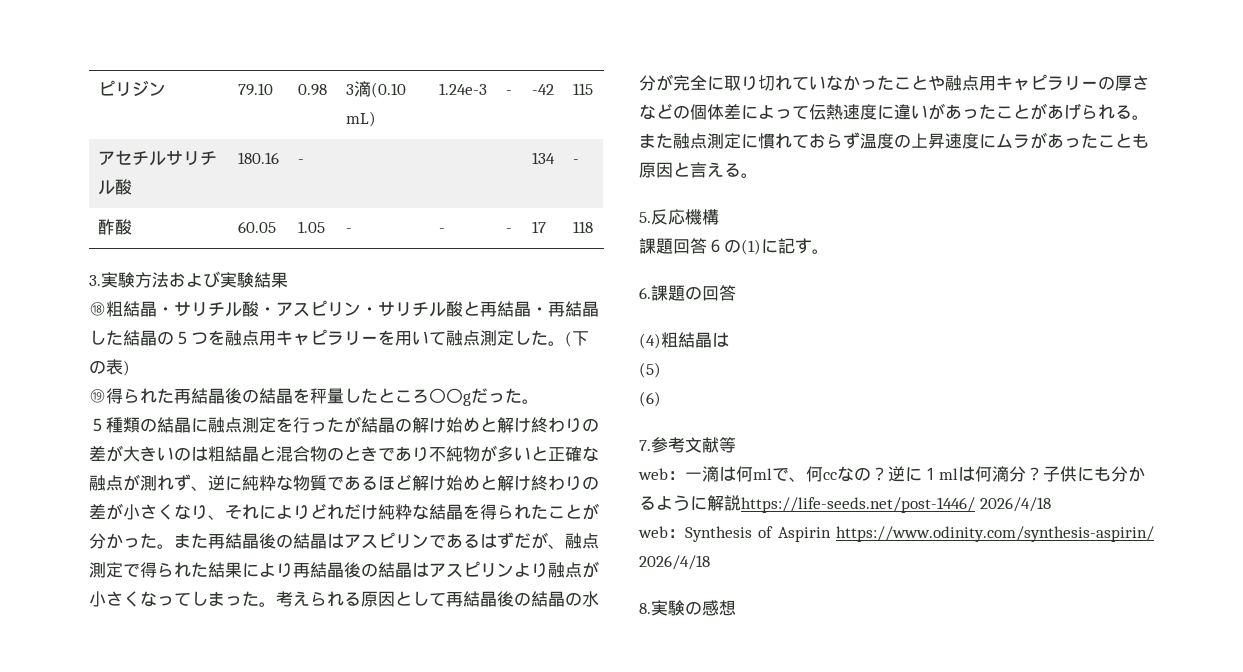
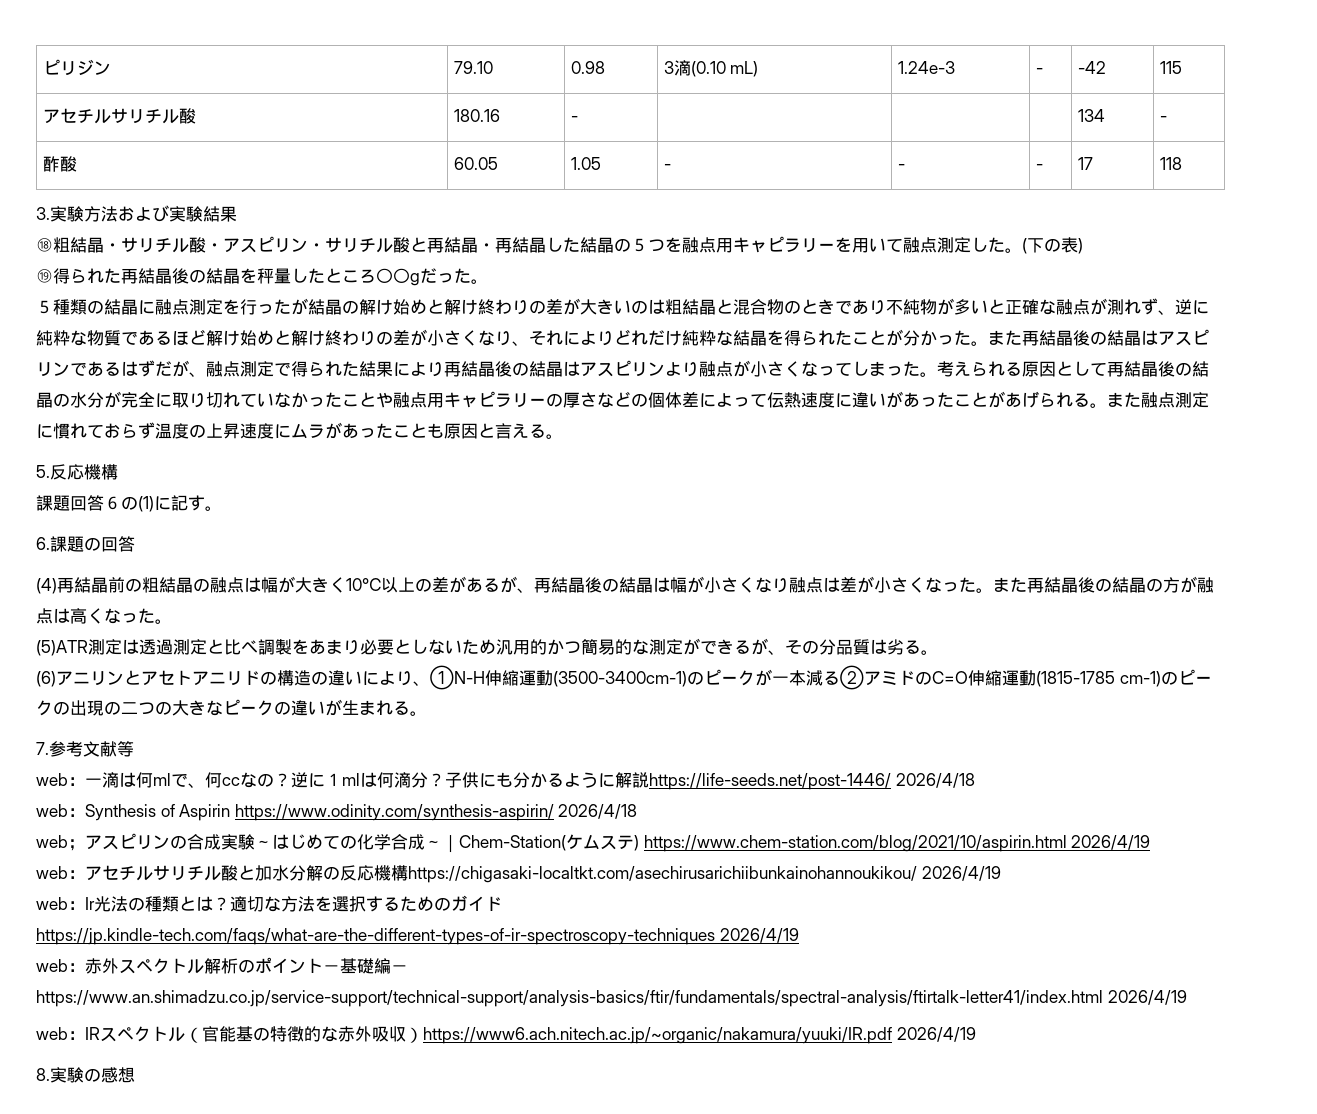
[661,332,729,348] [639,362,661,378] [639,391,661,407] 粗結晶は // (5) // (6) -> [57,576,1214,593] [36,608,172,624] [36,638,938,656] [36,665,1212,690] [36,699,427,716] 再結晶前の粗結晶の融点は幅が大きく10℃以上の差があるが、再結晶後の結晶は幅が小さくなり融点は差が小さくなった。また再結晶後の結晶の方が融点は高くなった。 // (5)ATR測定は透過測定と比べ調製をあまり必要としないため汎用的かつ簡易的な測定ができるが、その分品質は劣る。 // (6)アニリンとアセトアニリドの構造の違いにより、①N-H伸縮運動(3500-3400cm-1)のピークが一本減る②アミドのC=O伸縮運動(1815-1785 cm-1)のピークの出現の二つの大きなピークの違いが生まれる。
(710, 562) none -> [36,833,1151,853] [36,865,1001,883] [36,895,502,912] [36,928,799,945] [36,957,408,974] [36,990,1187,1007] [36,1026,976,1044] // web；アスピリンの合成実験～はじめての化学合成～｜Chem-Station(ケムステ) https://www.chem-station.com/blog/2021/10/aspirin.html 2026/4/19 // web：アセチルサリチル酸と加水分解の反応機構https://chigasaki-localtkt.com/asechirusarichiibunkainohannoukikou/ 2026/4/19 // web：Ir光法の種類とは？適切な方法を選択するためのガイド // https://jp.kindle-tech.com/faqs/what-are-the-different-types-of-ir-spectroscopy-techniques 2026/4/19 // web：赤外スペクトル解析のポイント－基礎編－https://www.an.shimadzu.co.jp/service-support/technical-support/analysis-basics/ftir/fundamentals/spectral-analysis/ftirtalk-letter41/index.html 2026/4/19 // web：IRスペクトル（官能基の特徴的な赤外吸収）https://www6.ach.nitech.ac.jp/~organic/nakamura/yuuki/IR.pdf 2026/4/19

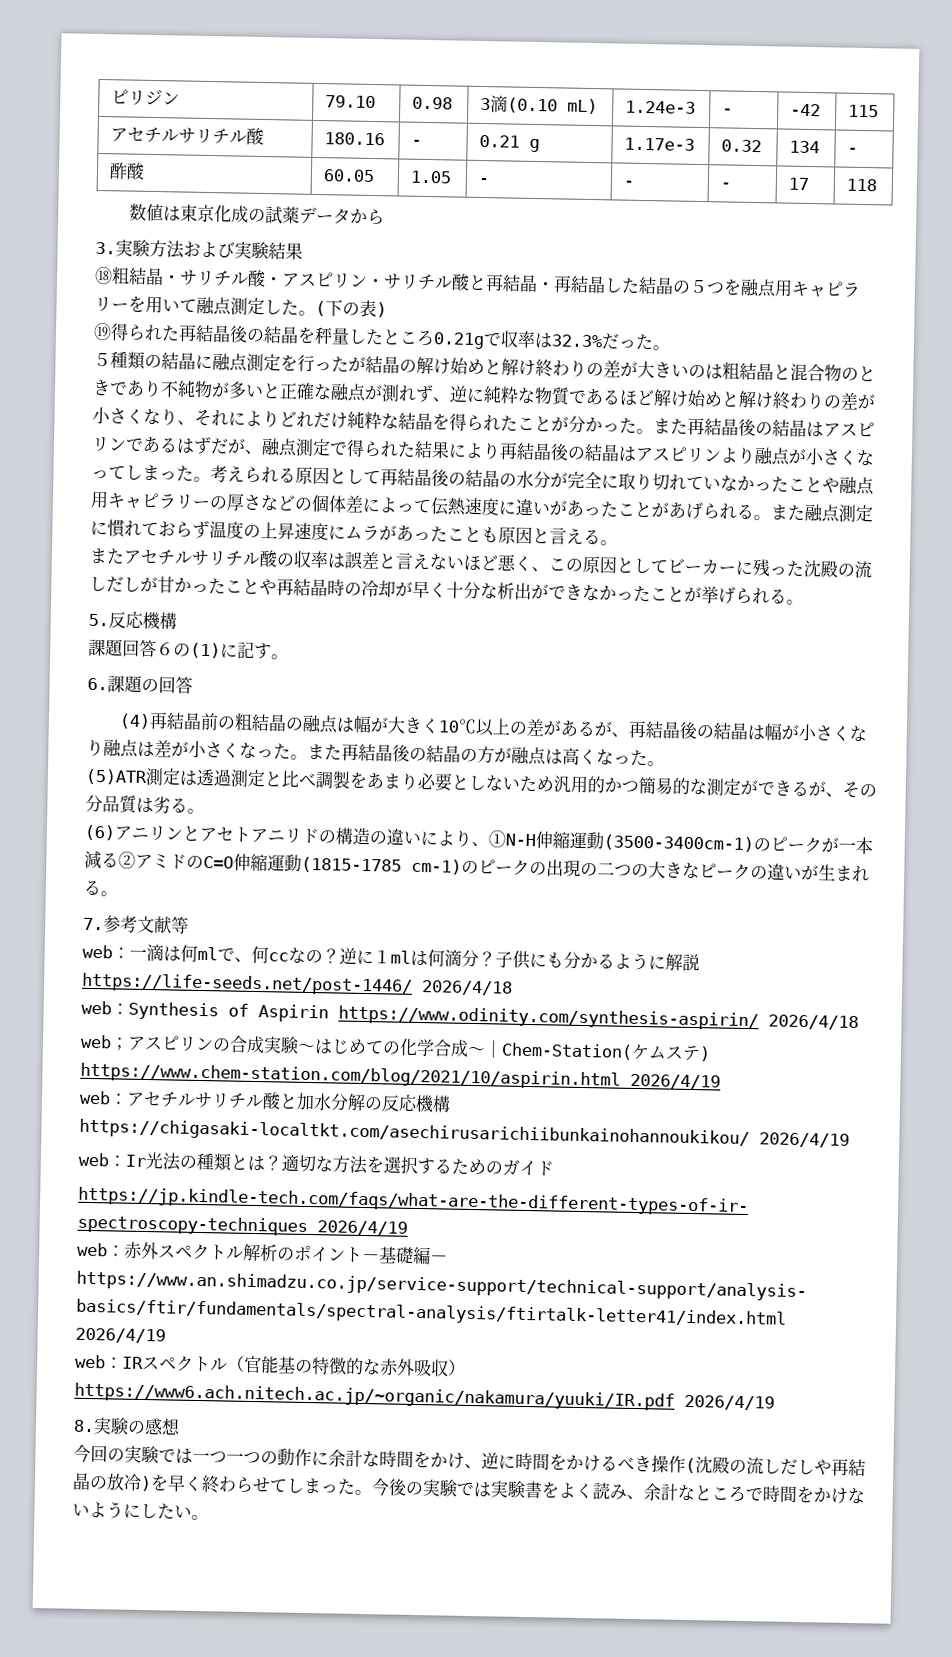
(578, 119) | | -> [479,134,541,153] [624,137,696,151] [721,139,763,153] 0.21 g | 1.17e-3 | 0.32
(1182, 163) none -> [128,203,385,226] // 数値は東京化成の試薬データから
[376,268,420,286] 〇〇g -> [433,330,603,350] 0.21gで収率は32.3%
(563, 436) none -> [89,547,872,579] [89,575,804,605] // またアセチルサリチル酸の収率は誤差と言えないほど悪く、この原因としてビーカーに残った沈殿の流しだしが甘かったことや再結晶時の冷却が早く十分な析出ができなかったことが挙げられる。
(135, 1075) none -> [73,1443,866,1477] [72,1472,865,1504] [72,1501,209,1521] // 今回の実験では一つ一つの動作に余計な時間をかけ、逆に時間をかけるべき操作(沈殿の流しだしや再結晶の放冷)を早く終わらせてしまった。今後の実験では実験書をよく読み、余計なところで時間をかけないようにしたい。

